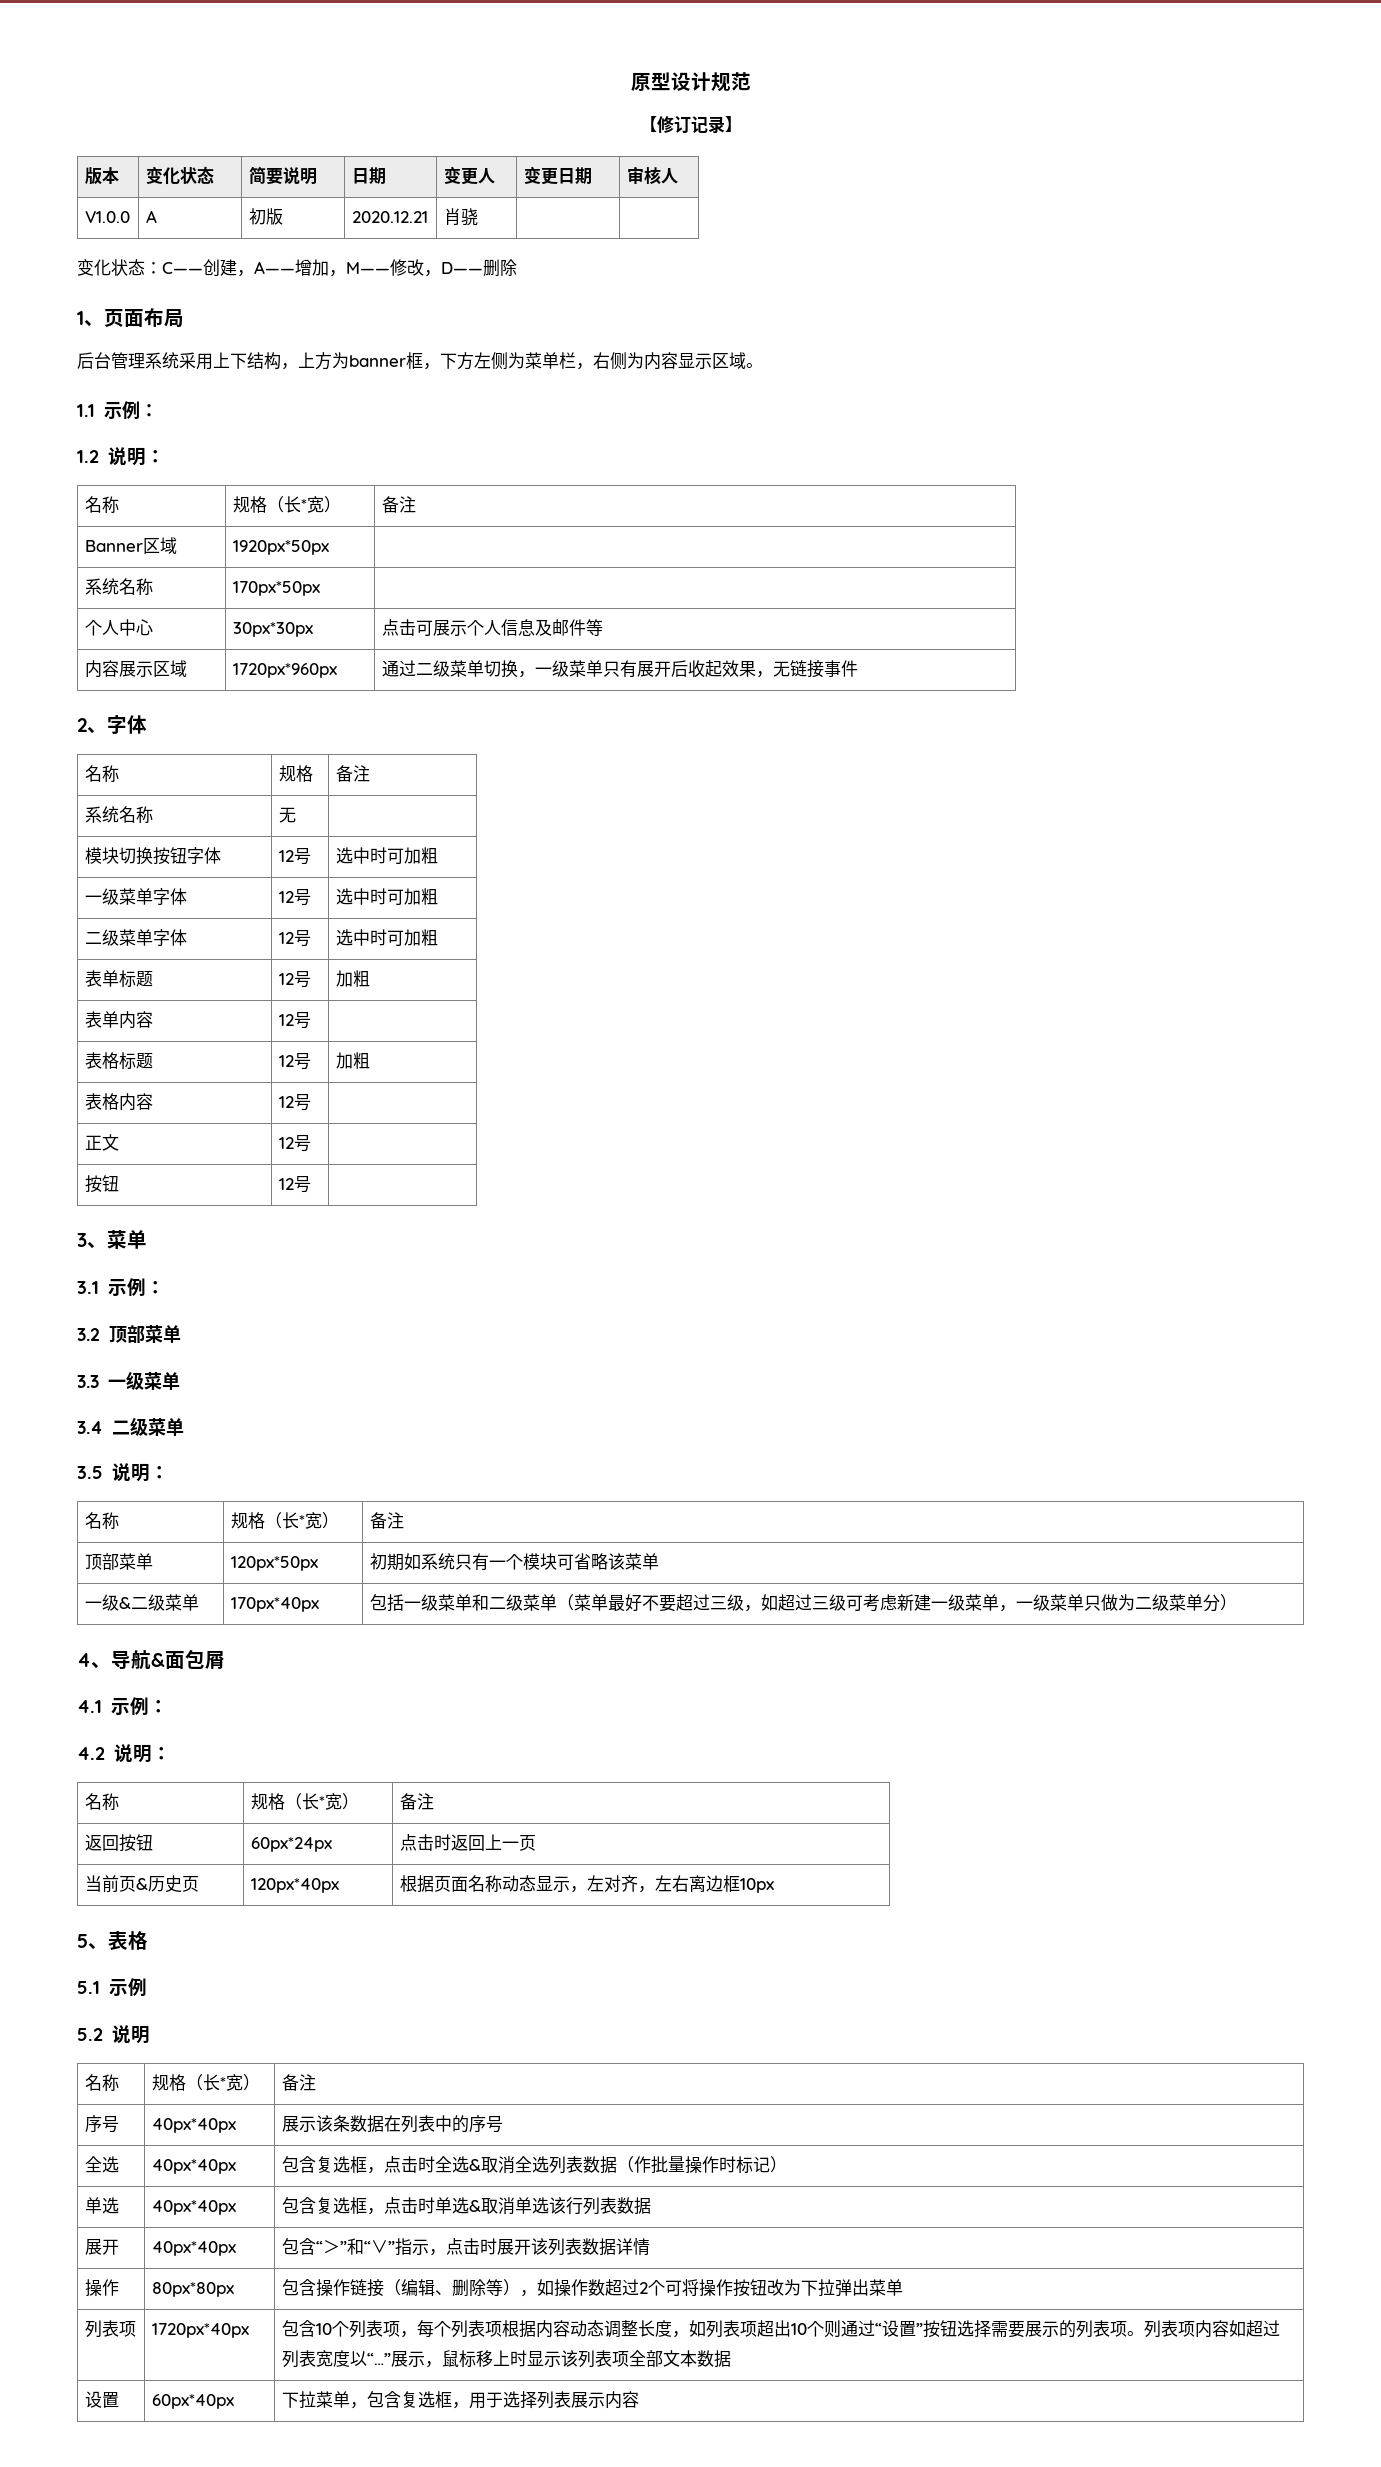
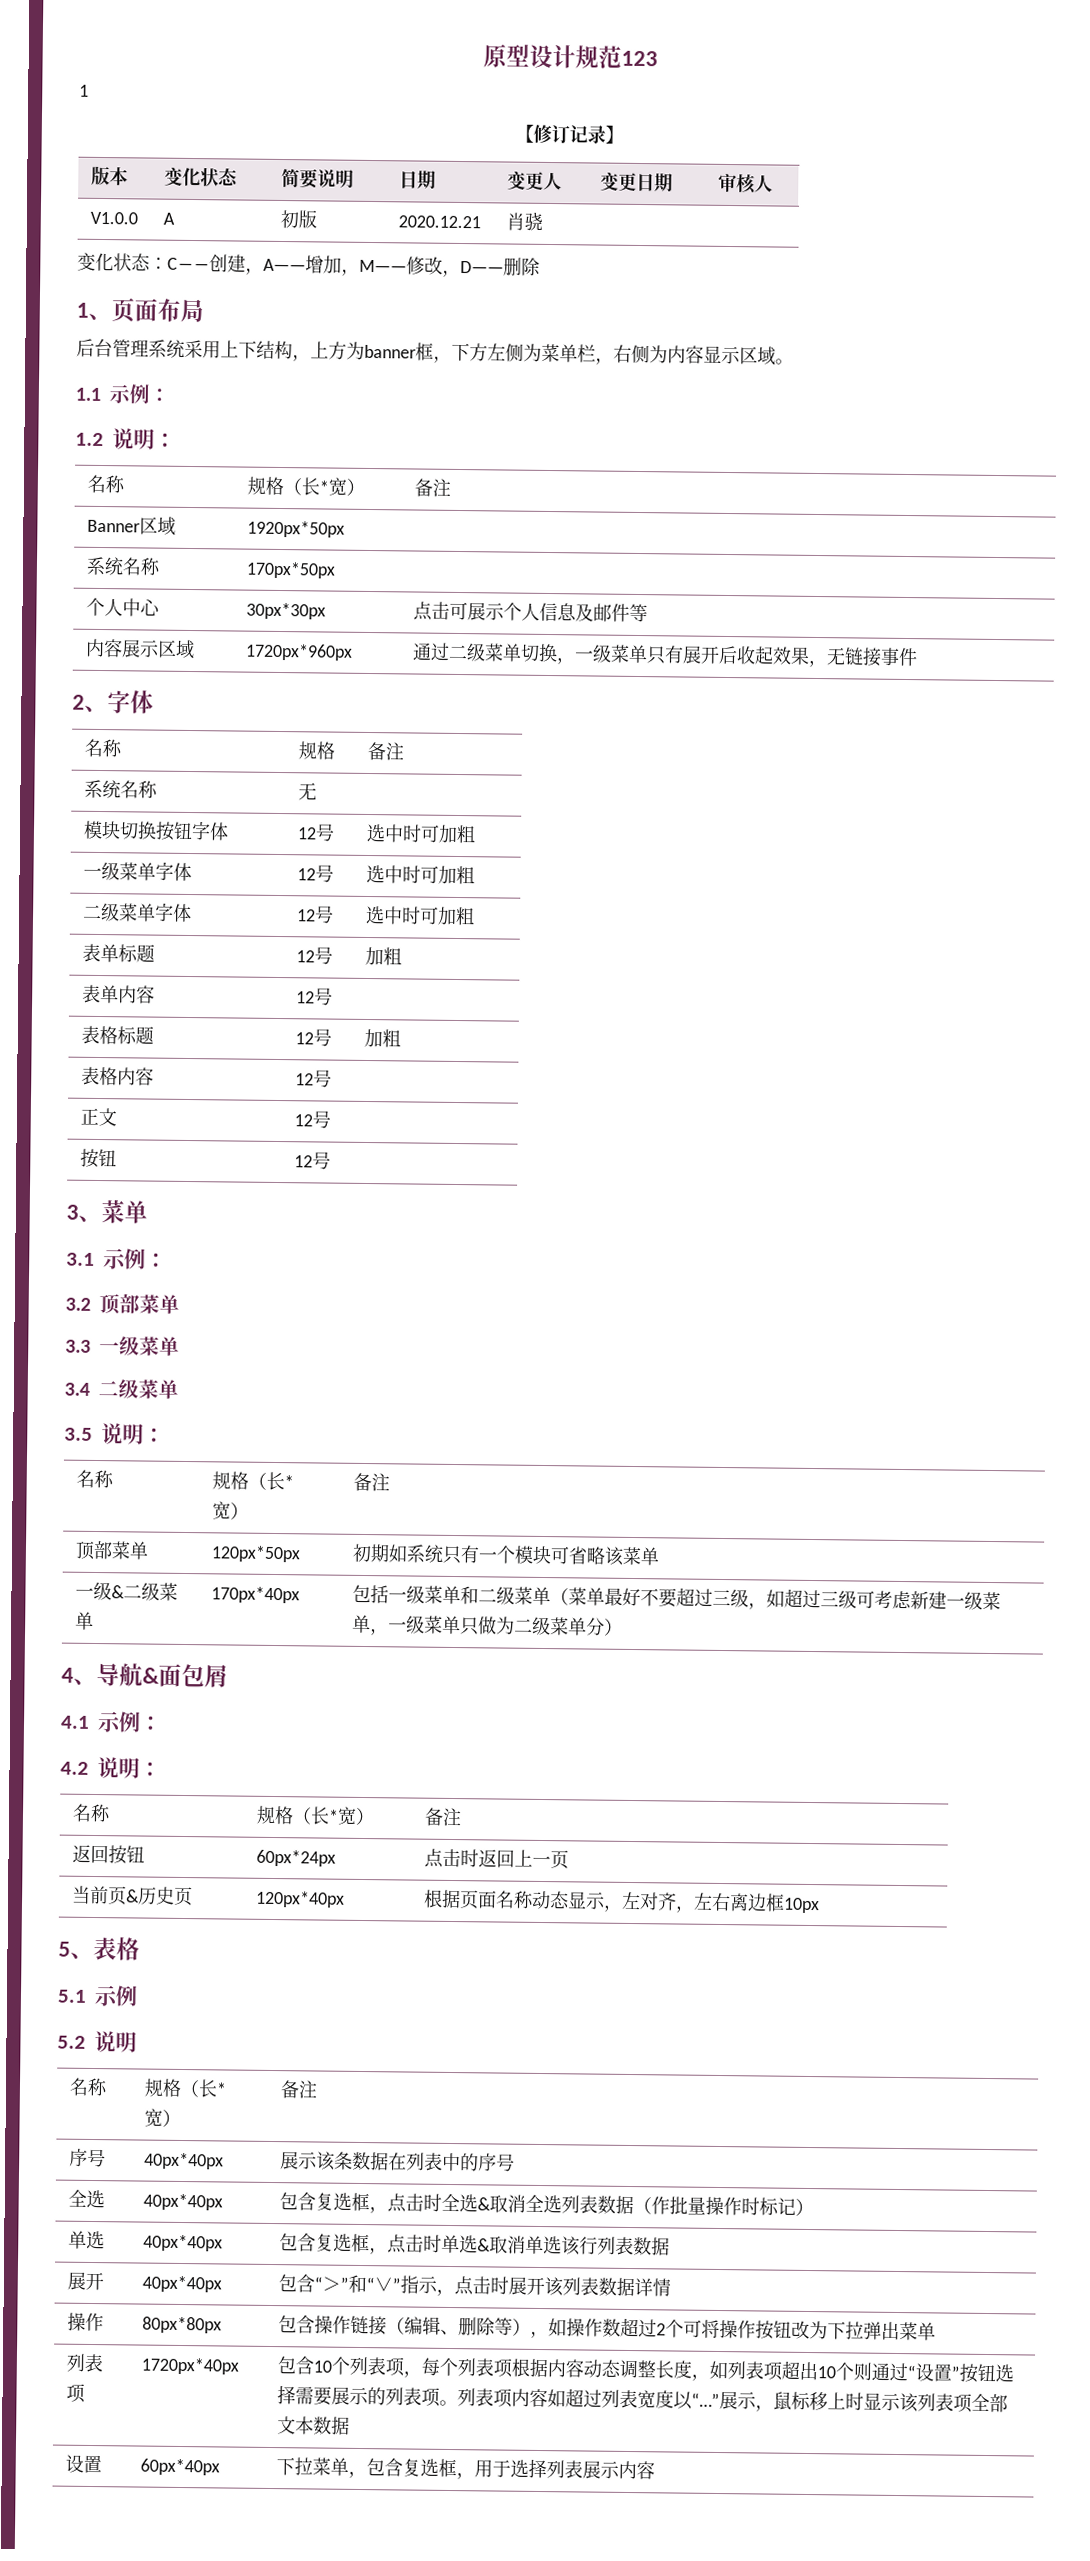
(751, 81) none -> [620,50,658,67] [79,84,89,97] 123 // 1

